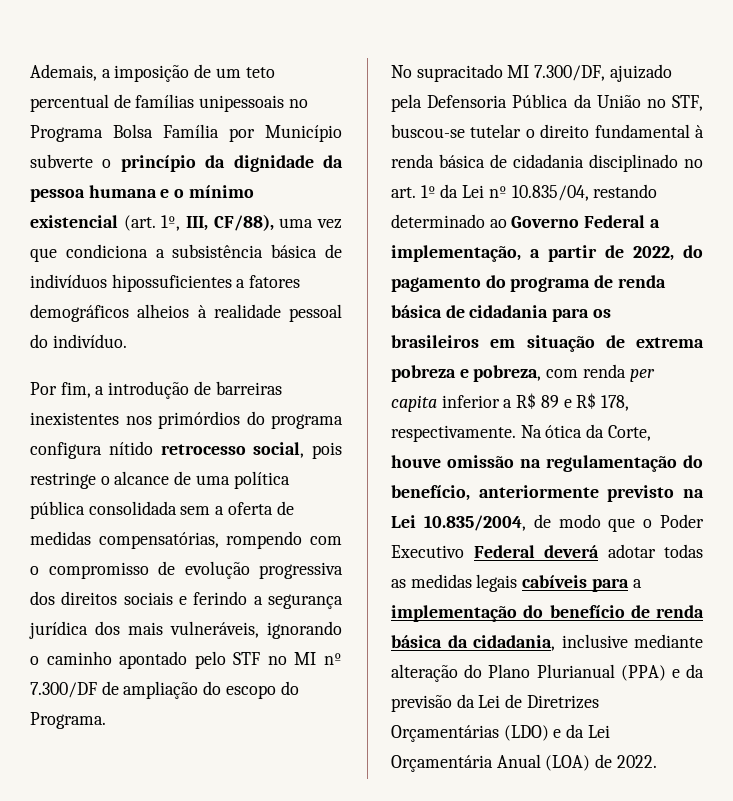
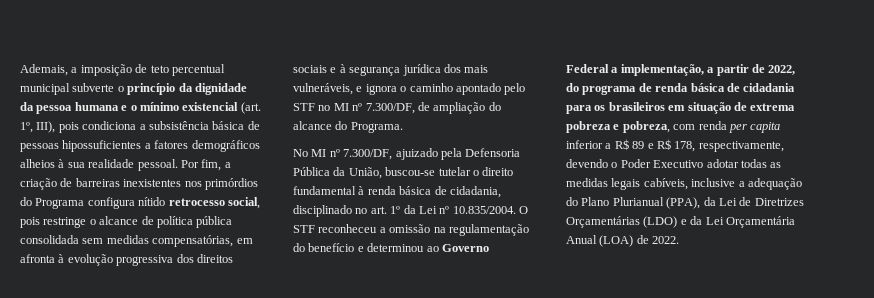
[215,68,241,78] um -> (148, 68) none
[113,94,308,112] [30,124,342,142] de famílias unipessoais no Programa Bolsa Família por Município -> [20,83,70,95] municipal
[185,214,342,231] [30,248,57,262] III, CF/88), uma vez que -> [36,121,79,133] III), pois
[30,274,107,288] indivíduos -> [20,143,59,152] pessoas
[213,304,342,322] [30,334,127,348] realidade pessoal do indivíduo. // -> [67,159,178,171] sua realidade pessoal.
[108,381,190,399] introdução -> [20,178,57,190] criação
[271,414,343,429] programa -> [35,198,85,209] Programa
[195,475,230,485] uma -> (154, 220) none
[215,501,294,515] [30,531,342,549] [30,561,175,579] a oferta de medidas compensatórias, rompendo com o compromisso de -> [106,235,253,247] [20,254,65,263] medidas compensatórias, em afronta à
[193,591,263,605] ferindo a -> [339,64,346,73] à
[267,621,342,639] ignorando -> [356,84,397,95] e ignora
[30,682,97,698] 7.300/DF -> [365,103,415,114] 7.300/DF,
[225,685,276,699] escopo -> [293,121,332,130] alcance
[416,64,530,82] supracitado MI -> [311,149,340,157] MI nº
[596,95,703,111] União no STF, -> [348,167,382,179] União,
[513,154,584,168] cidadania -> [449,186,501,198] cidadania,
[511,184,658,201] [391,214,485,228] 10.835/04, restando determinado -> [452,206,528,214] [293,224,529,236] [293,243,425,252] 10.835/2004. O STF reconheceu a omissão na regulamentação do benefício e determinou
[391,275,506,292] pagamento do -> (579, 87) none
[391,424,651,442] [391,455,703,472] [391,485,704,502] [391,514,636,532] respectivamente. Na ótica da Corte, houve omissão na regulamentação do benefício, anteriormente previsto na Lei 10.835/2004, de modo que -> [698,141,784,152] [566,159,608,168] respectivamente, devendo
[473,545,599,558] Federal deverá -> (704, 164) none
[522,575,642,592] [391,605,704,622] [391,634,703,651] [391,664,704,682] [391,695,452,712] cabíveis para a implementação do benefício de renda básica da cidadania, inclusive mediante alteração do Plano Plurianual (PPA) e da previsão -> [643,178,802,190] [566,197,701,209] cabíveis, inclusive a adequação do Plano Plurianual (PPA),

